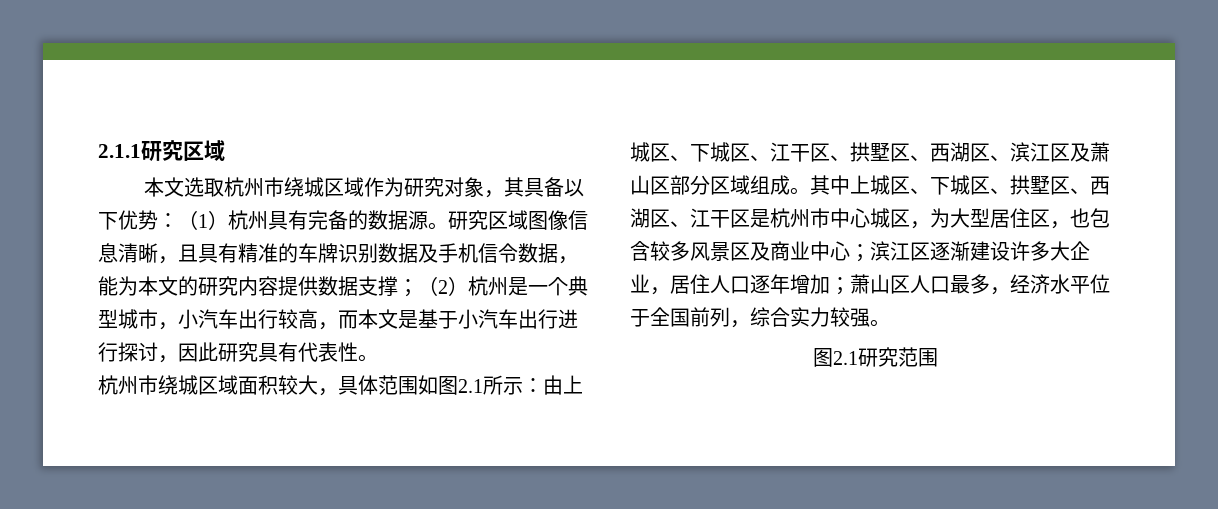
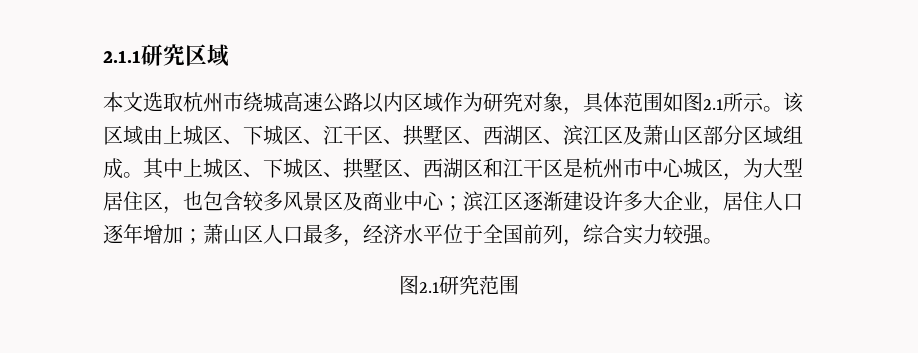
(325, 187) none -> [283,92,403,113] 高速公路以内
[504,177,585,197] [98,210,588,230] [98,243,578,264] [98,276,588,297] [98,309,578,330] [98,342,378,363] [98,375,338,396] 其具备以下优势：（1）杭州具有完备的数据源。研究区域图像信息清晰，且具有精准的车牌识别数据及手机信令数据，能为本文的研究内容提供数据支撑；（2）杭州是一个典型城市，小汽车出行较高，而本文是基于小汽车出行进行探讨，因此研究具有代表性。 // 杭州市绕城区域面积较大， -> (583, 111) none
[523,378,543,393] ： -> [763,92,804,113] [103,125,143,145] 。该区域
[670,221,690,227] 、 -> [483,158,503,178] 和

